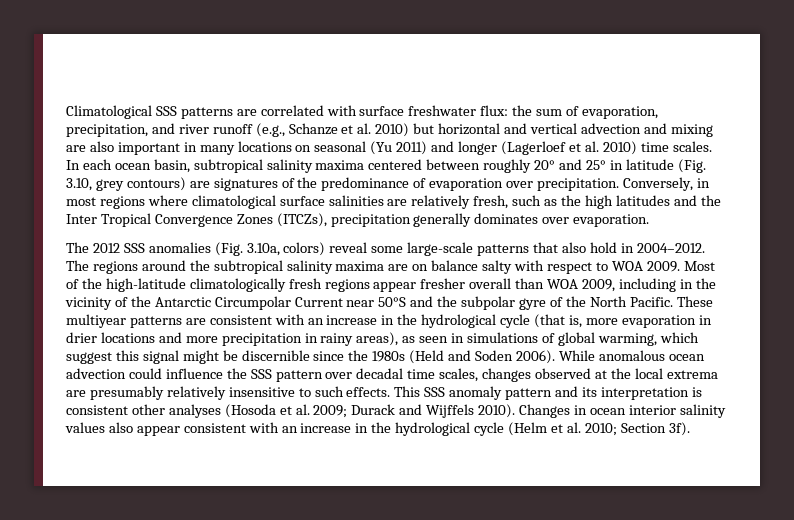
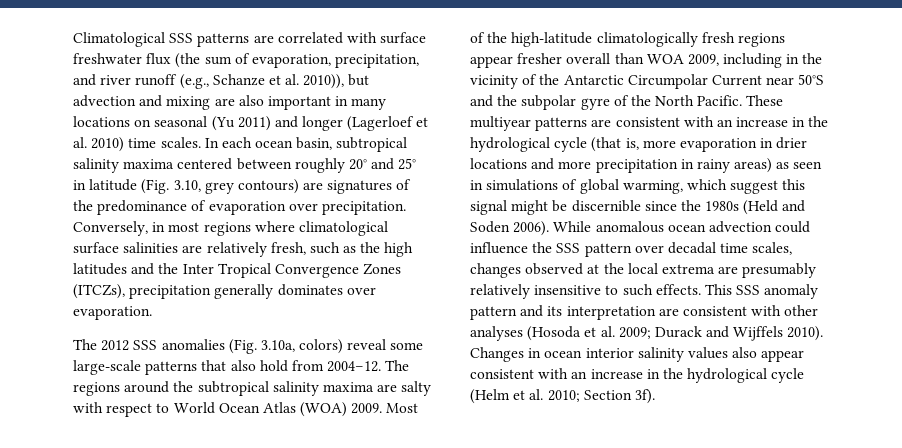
[480,105,533,116] flux: the -> [146,53,201,68] flux (the
[375,123,577,137] 2010) but horizontal and vertical -> [303,74,370,89] 2010)), but
[620,243,705,253] in 2004–2012. -> [291,360,382,372] from 2004–12.
[412,260,479,271] on balance -> (398, 388) none
[611,261,643,271] WOA -> [173,402,348,417] World Ocean Atlas (WOA)
[356,332,399,346] areas), -> [734,158,773,173] areas)
[691,387,702,397] [66,405,128,415] is consistent -> [658,305,782,316] are consistent with

